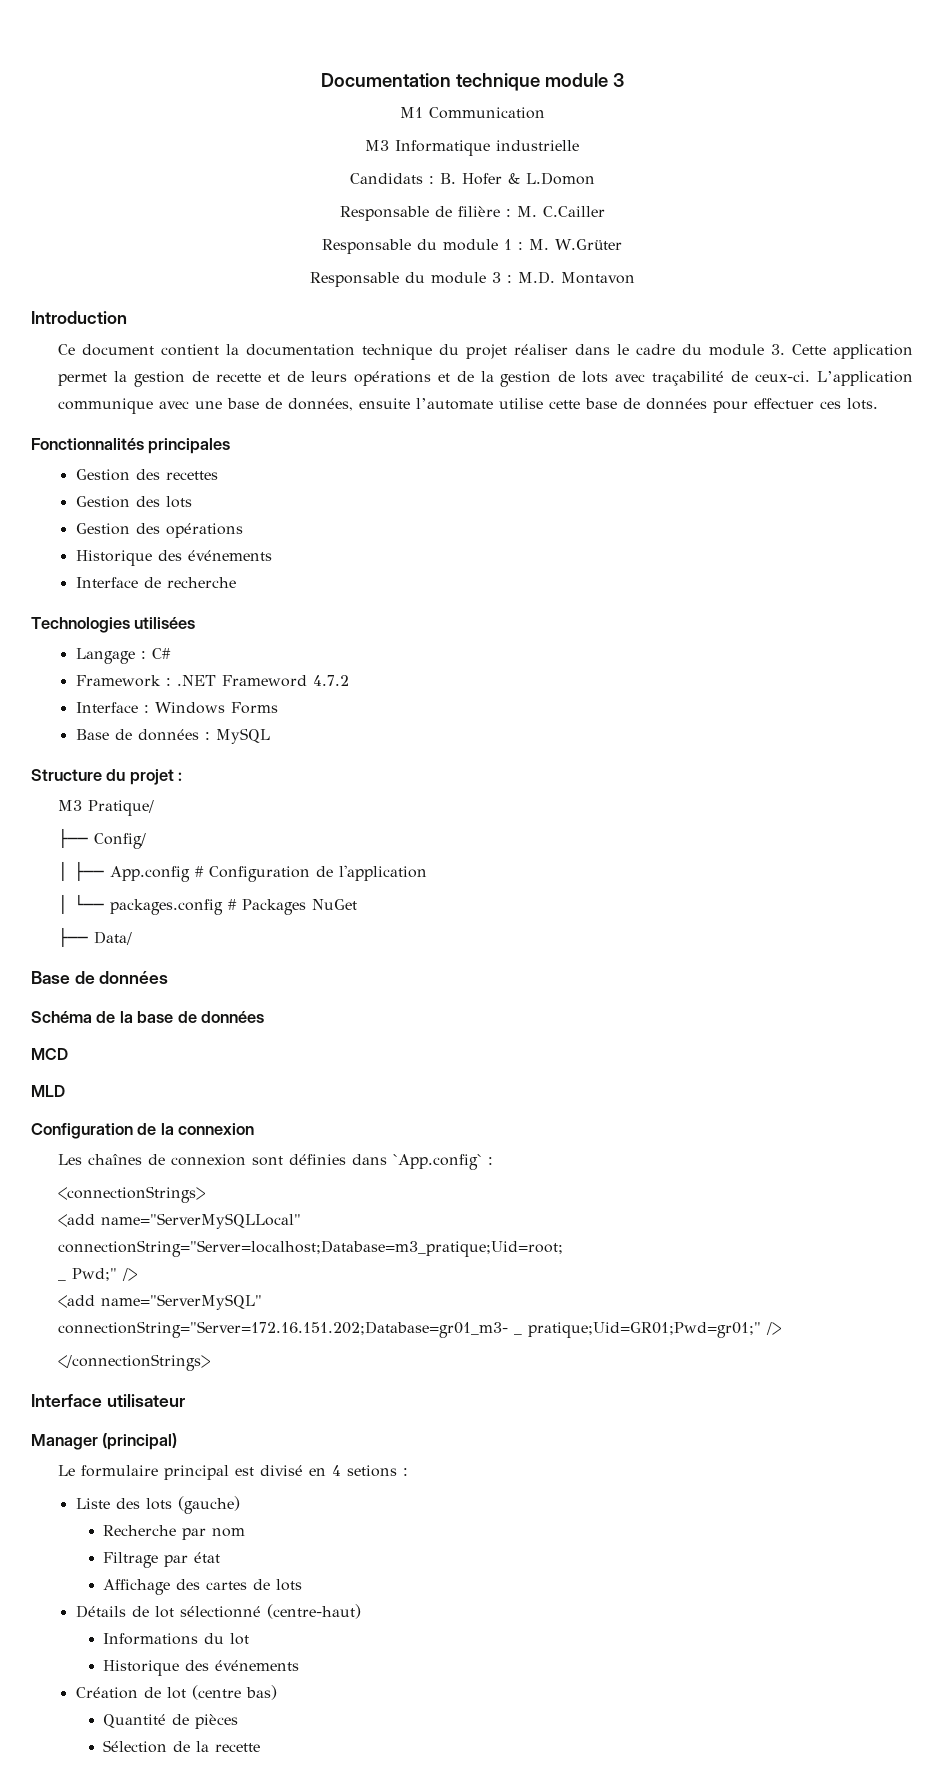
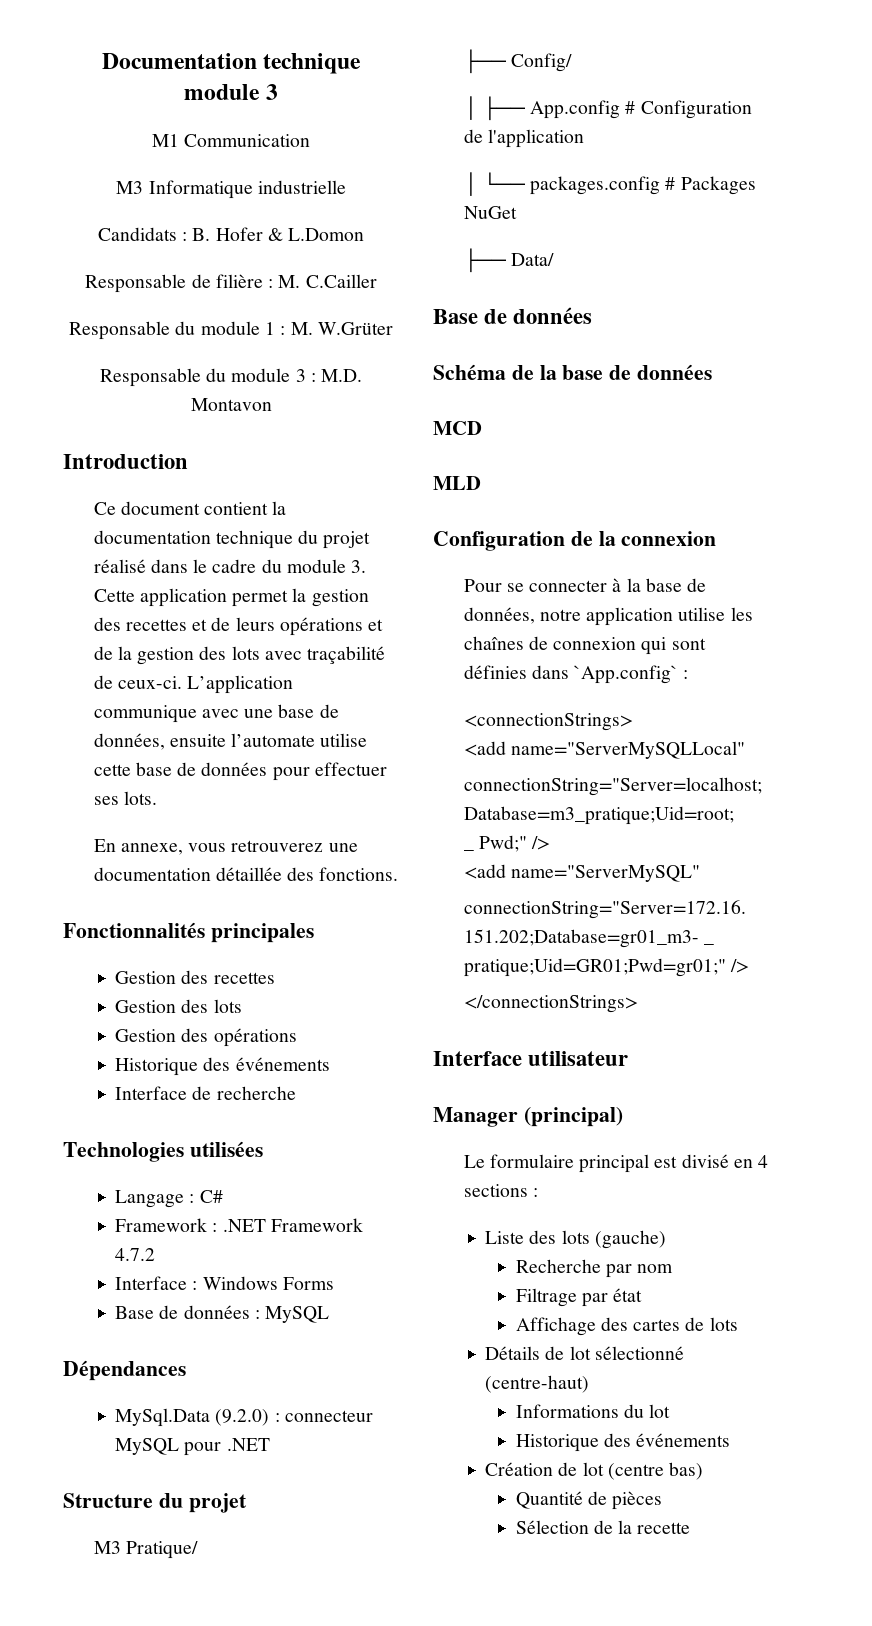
[514,344,569,355] réaliser -> [93,559,146,573] réalisé
[192,371,261,382] de recette -> [93,617,187,631] des recettes
[558,371,576,382] de -> [199,646,227,660] des
[820,401,842,409] ces -> [93,796,119,805] ses
(879, 404) none -> [93,839,358,855] [93,867,399,881] // En annexe, vous retrouverez une documentation détaillée des fonctions.
[221,675,307,687] Frameword -> [270,1218,363,1232] Framework
(270, 736) none -> [63,1360,186,1381] [115,1408,373,1427] [115,1438,270,1456] // Dépendances // MySql.Data (9.2.0) : connecteur MySQL pour .NET
[178,772,183,781] : -> (247, 1503) none
[58,1154,83,1165] Les -> [463,578,707,592] [463,607,753,626] Pour se connecter à la base de données, notre application utilise les
(247, 1160) none -> [641,637,667,655] qui
[347,1465,398,1477] setions -> [463,1184,528,1197] sections

